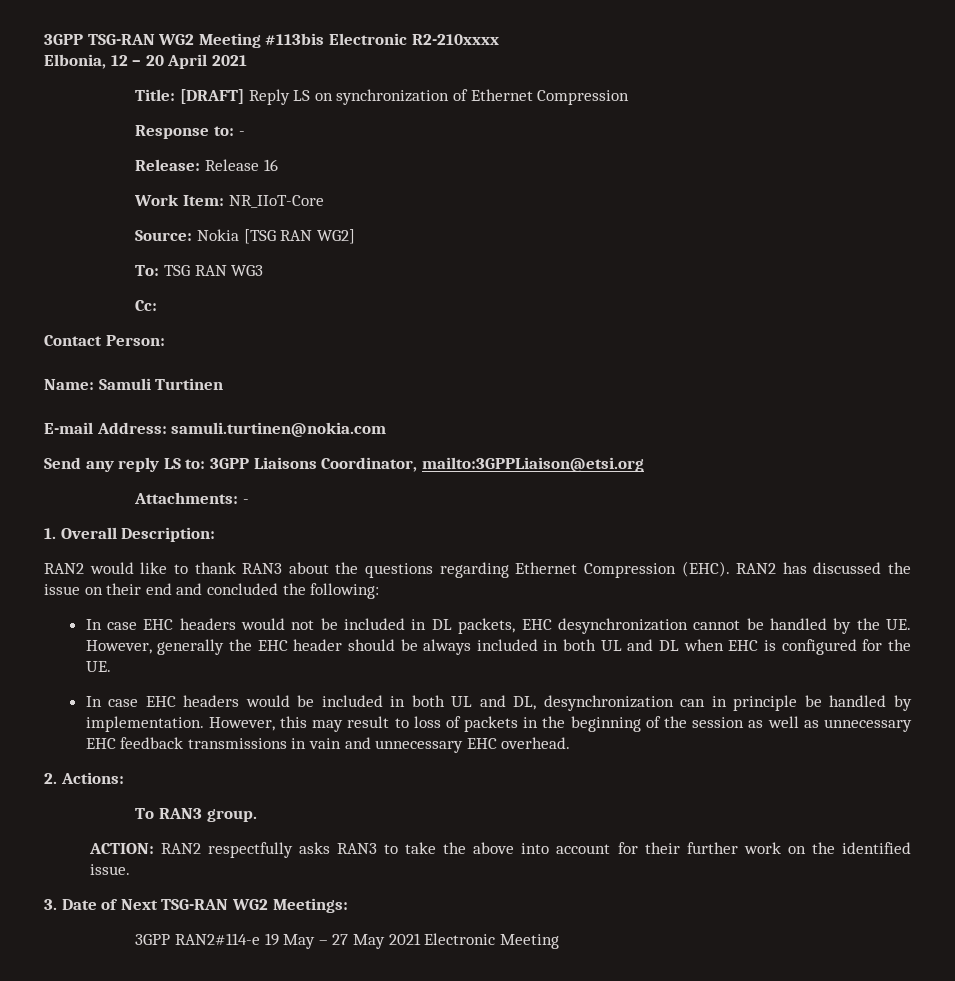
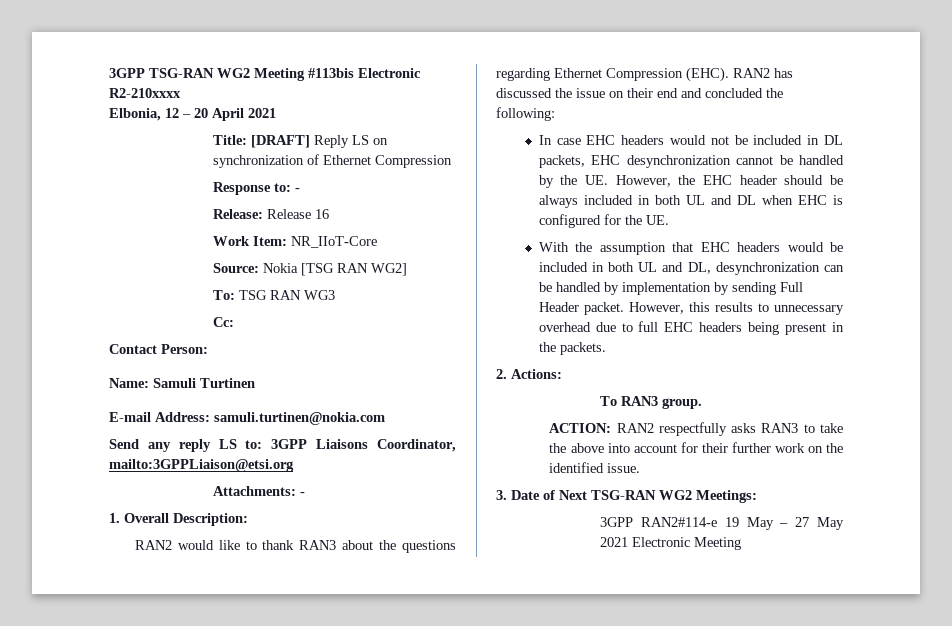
[157,639,225,655] generally -> (671, 181) none
[85,696,139,707] In case -> [538,242,694,255] With the assumption that
[711,695,912,711] [85,716,912,732] [85,737,571,753] in principle be handled by implementation. However, this may result to loss of packets in the beginning of the session as well as unnecessary EHC feedback transmissions in vain and unnecessary EHC overhead. -> [538,282,803,295] [538,302,844,315] [538,321,845,335] [538,342,606,355] be handled by implementation by sending Full Header packet. However, this results to unnecessary overhead due to full EHC headers being present in the packets.

